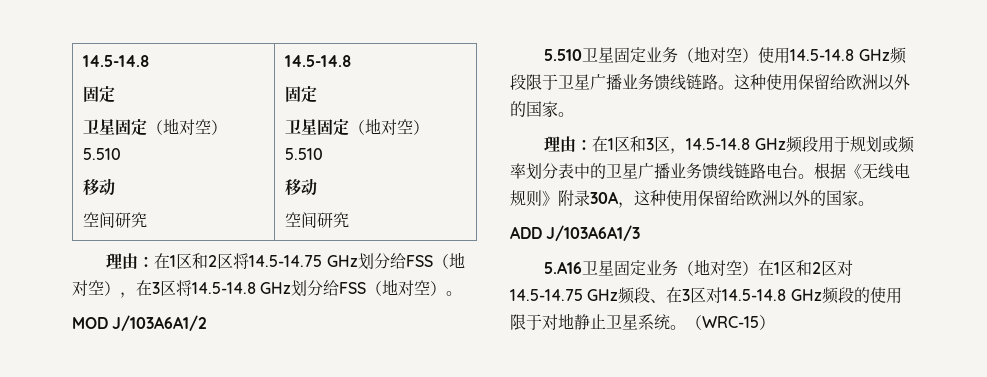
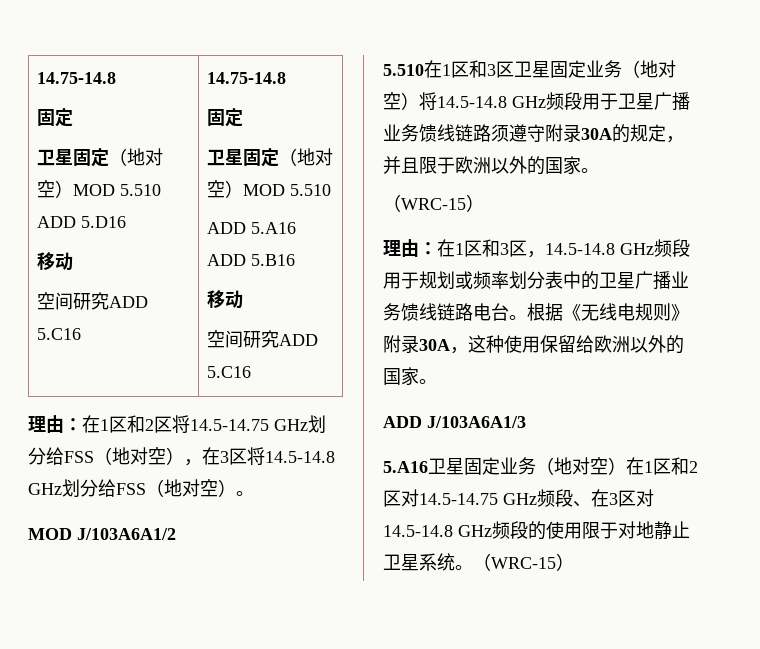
[83,55,150,67] [83,86,116,103] [83,118,228,136] [83,148,122,160] [83,178,116,196] [83,212,148,228] [285,55,352,67] [285,86,318,103] [285,118,430,136] [285,148,324,160] [285,178,318,196] [285,212,350,228] 14.5-14.8 // 固定 // 卫星固定（地对空）5.510 // 移动 // 空间研究 | 14.5-14.8 // 固定 // 卫星固定（地对空）5.510 // 移动 // 空间研究 -> [37,72,117,84] [37,108,74,127] [37,148,164,167] [37,180,162,198] [37,216,127,228] [37,252,74,271] [37,292,149,310] [37,328,82,340] [207,72,287,84] [207,108,244,127] [207,148,334,167] [207,180,332,198] [207,222,297,234] [207,254,296,266] [207,290,244,309] [207,330,319,348] [207,366,252,378] 14.75-14.8 // 固定 // 卫星固定（地对空）MOD 5.510 ADD 5.D16 // 移动 // 空间研究ADD 5.C16 | 14.75-14.8 // 固定 // 卫星固定（地对空）MOD 5.510 // ADD 5.A16 ADD 5.B16 // 移动 // 空间研究ADD 5.C16
[582,46,907,64] [510,74,542,90] 卫星固定业务（地对空）使用14.5-14.8 GHz频段限 -> [424,60,676,78] [383,92,600,110] 在1区和3区卫星固定业务（地对空）将14.5-14.8 GHz频段用
[718,74,910,91] [510,101,574,118] 。这种使用保留给欧洲以外的国家。 -> [491,124,684,143] [383,156,599,175] [383,194,484,212] 须遵守附录30A的规定，并且限于欧洲以外的国家。 // （WRC-15）

